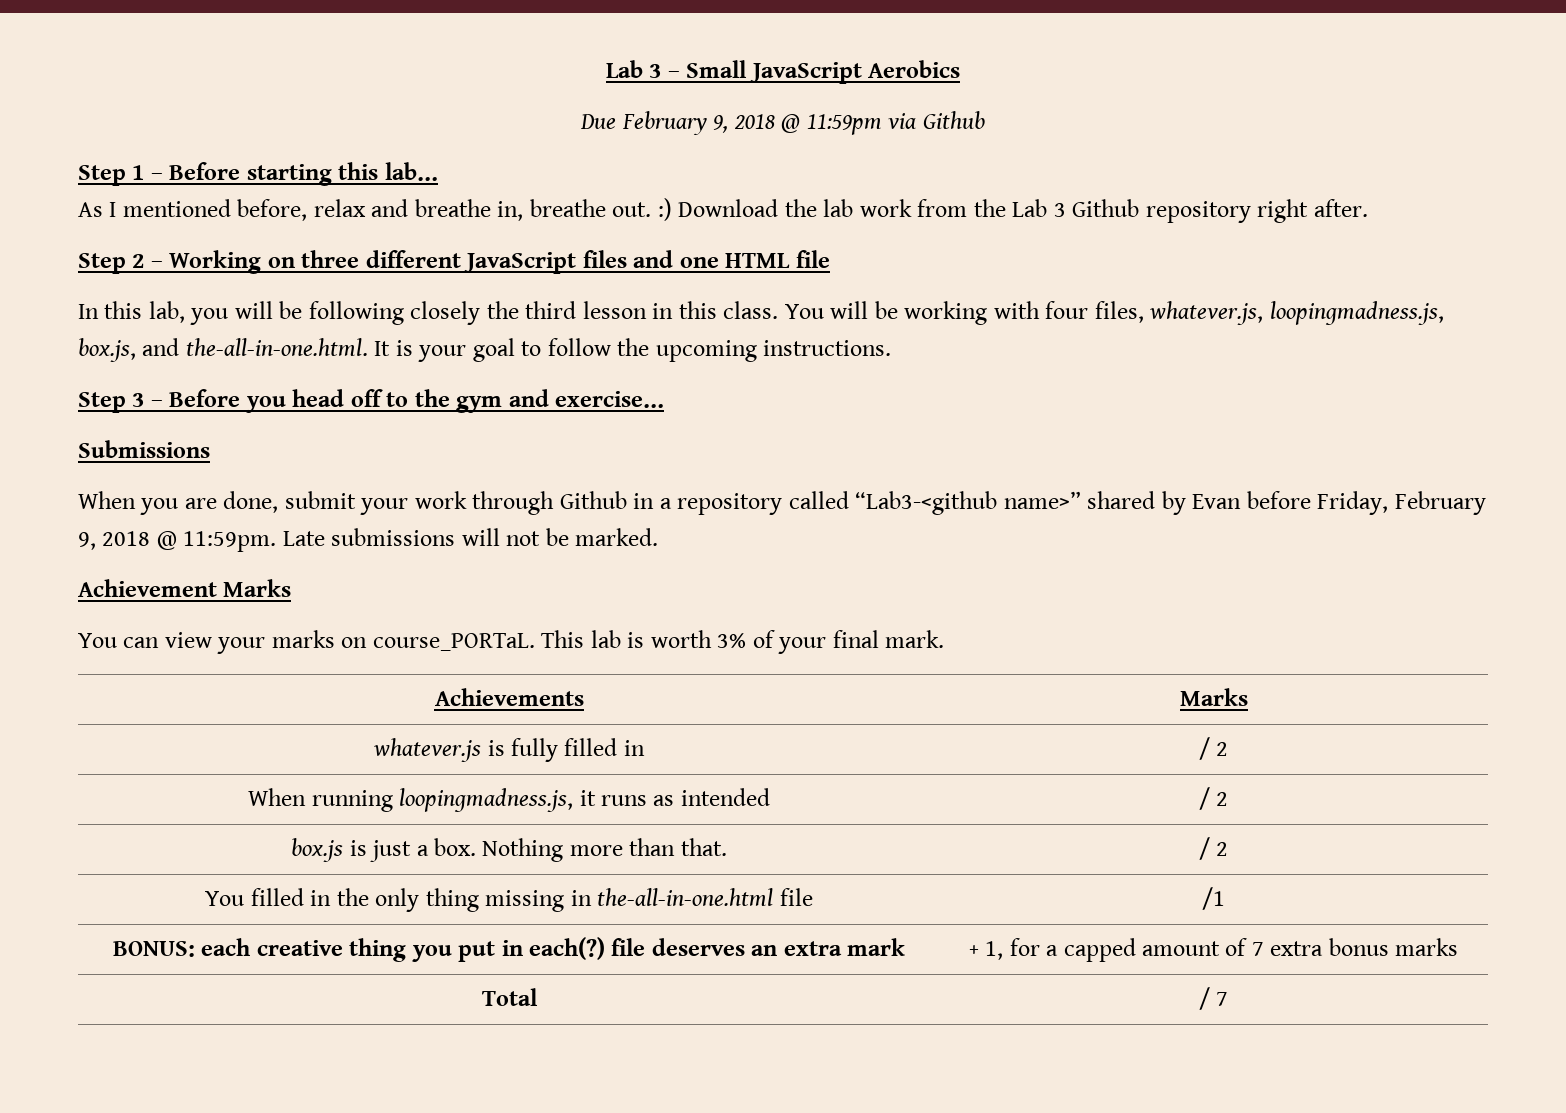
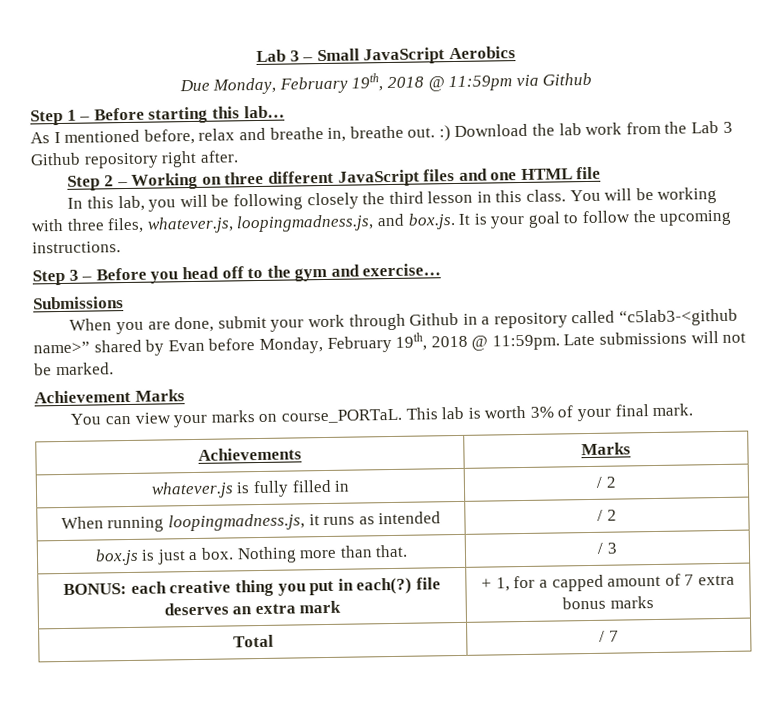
[621,111,729,135] February 9, -> [212,73,384,95] Monday, February 19th,
[1045,301,1089,319] four -> [66,218,105,231] three
[78,338,368,362] box.js, and the-all-in-one.html. -> [376,213,456,230] and box.js.
[855,491,998,515] “Lab3-<github -> [619,308,739,327] “c5lab3-<github
[1317,491,1486,515] [78,532,96,550] Friday, February 9, -> [258,332,428,354] Monday, February 19th,
[1216,842,1229,856] [205,888,813,912] [1202,887,1226,910] 2 // You filled in the only thing missing in the-all-in-one.html file | /1 -> [606,542,617,554] 3

